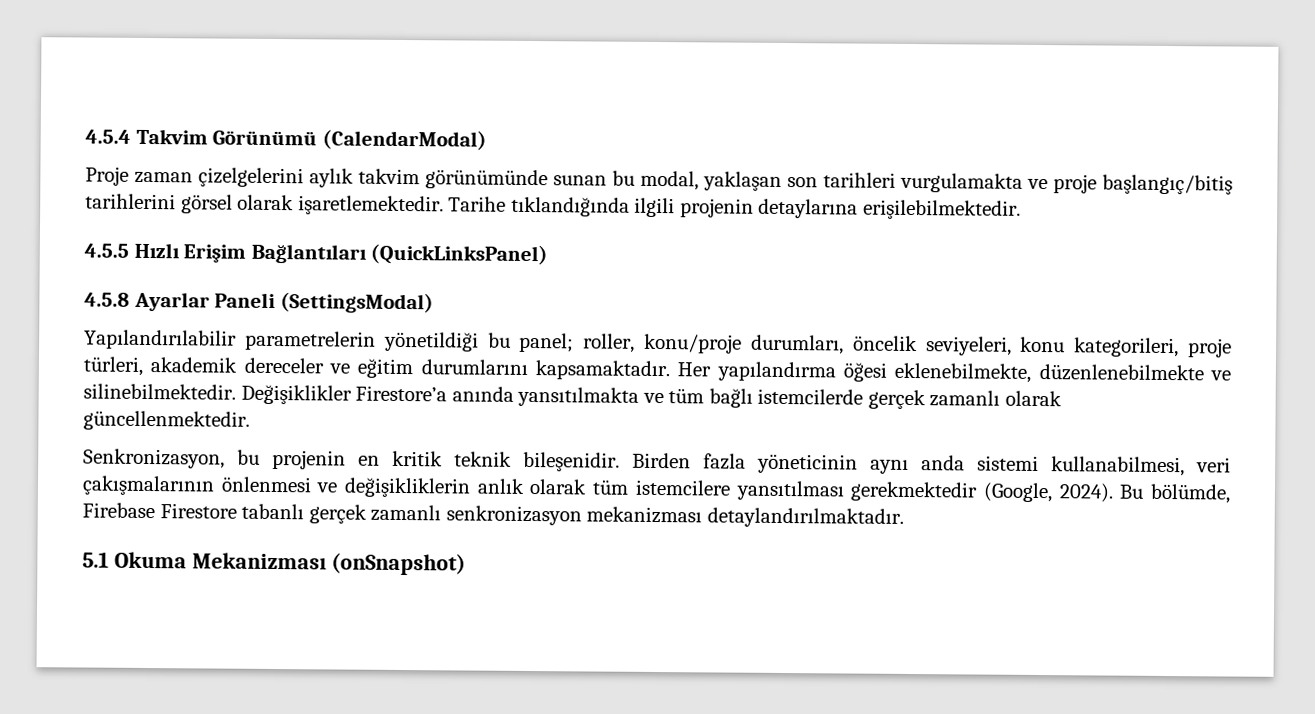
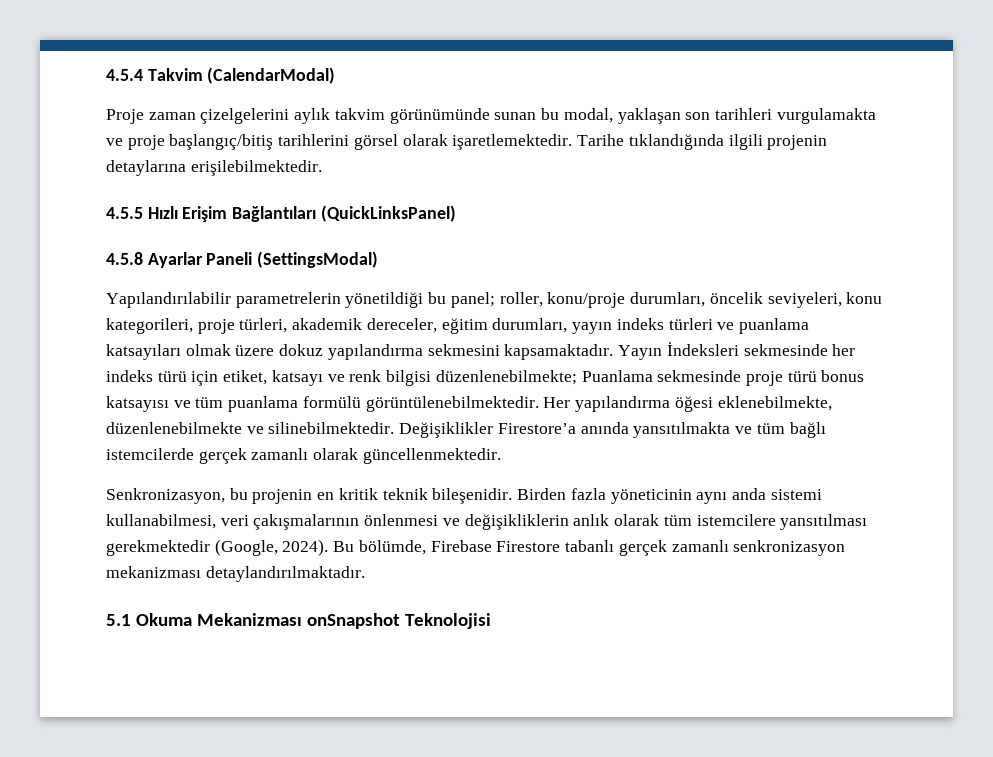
[212,130,318,146] Görünümü -> (203, 74) none
[243,357,670,381] dereceler ve eğitim durumlarını kapsamaktadır. -> [366,318,809,334] [106,342,856,360] [106,370,865,386] [106,396,539,412] dereceler, eğitim durumları, yayın indeks türleri ve puanlama katsayıları olmak üzere dokuz yapılandırma sekmesini kapsamaktadır. Yayın İndeksleri sekmesinde her indeks türü için etiket, katsayı ve renk bilgisi düzenlenebilmekte; Puanlama sekmesinde proje türü bonus katsayısı ve tüm puanlama formülü görüntülenebilmektedir.
[331,552,467,576] (onSnapshot) -> [306,613,491,629] onSnapshot Teknolojisi

